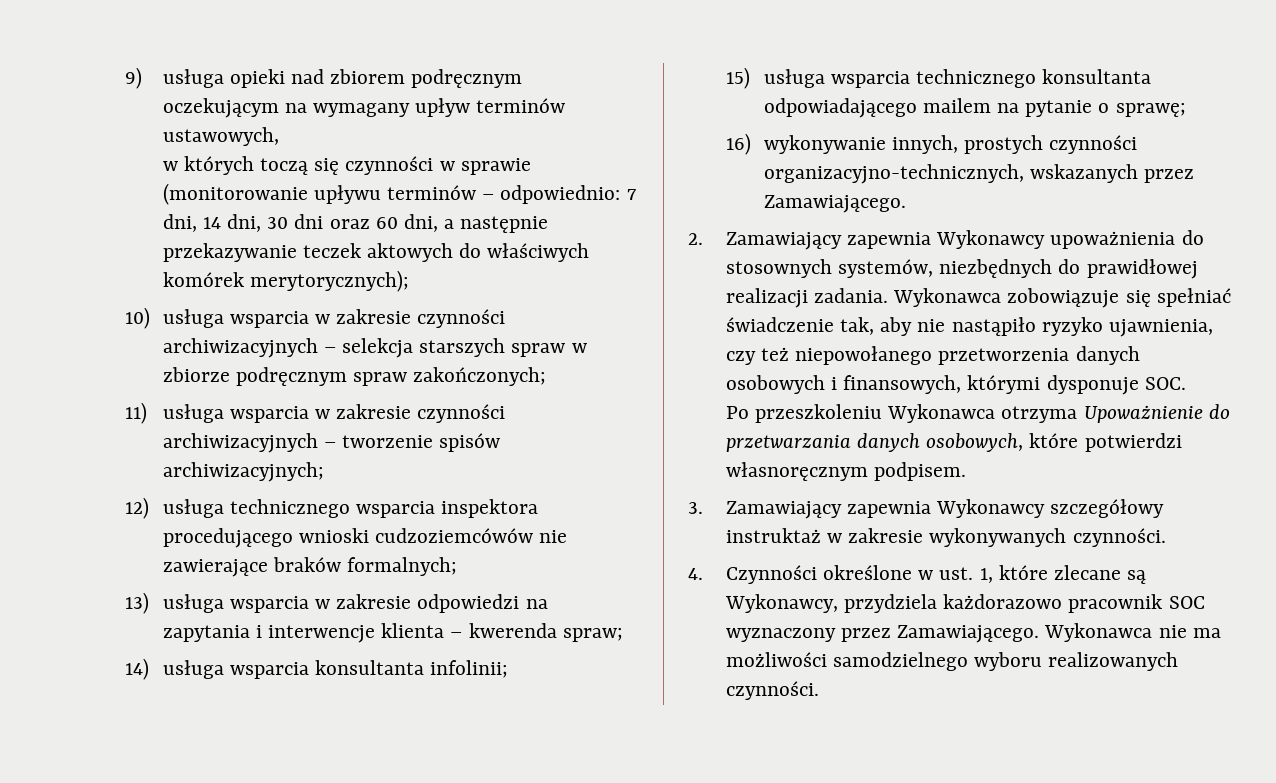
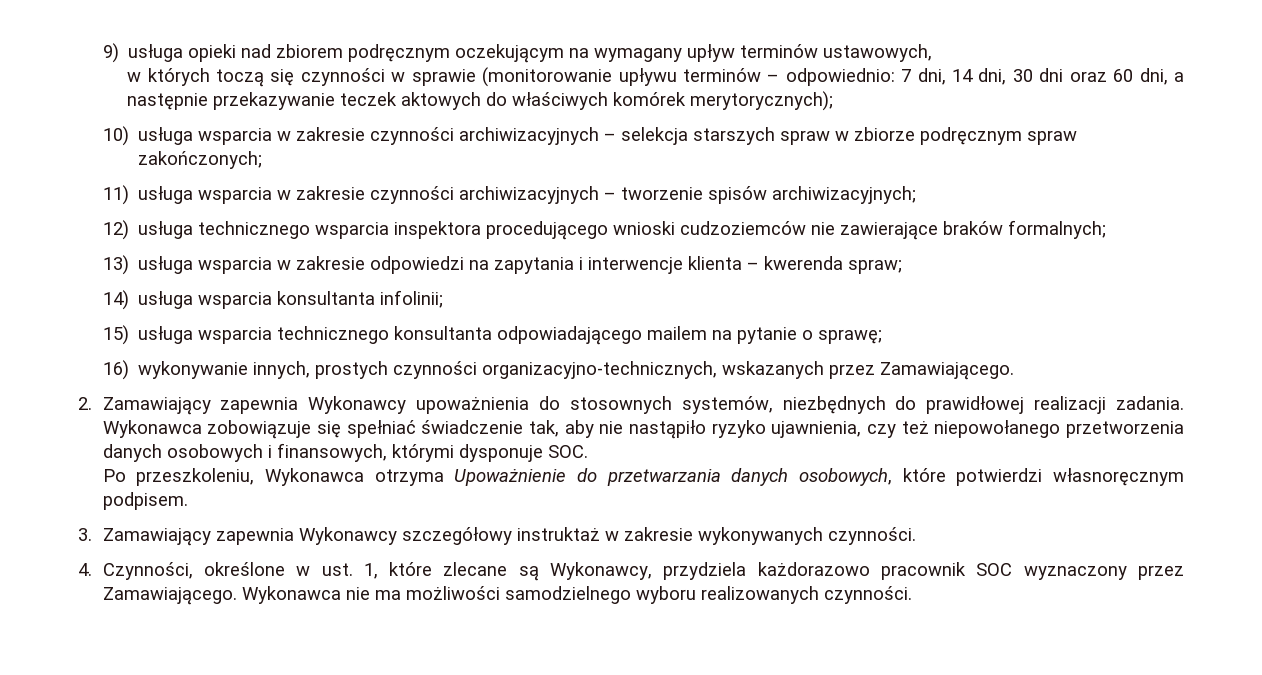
[374,528,533,543] cudzoziemcówów -> [679,221,806,235] cudzoziemców
[754,404,882,423] przeszkoleniu -> [136,468,255,486] przeszkoleniu,
[725,565,817,584] Czynności -> [102,562,193,580] Czynności,

